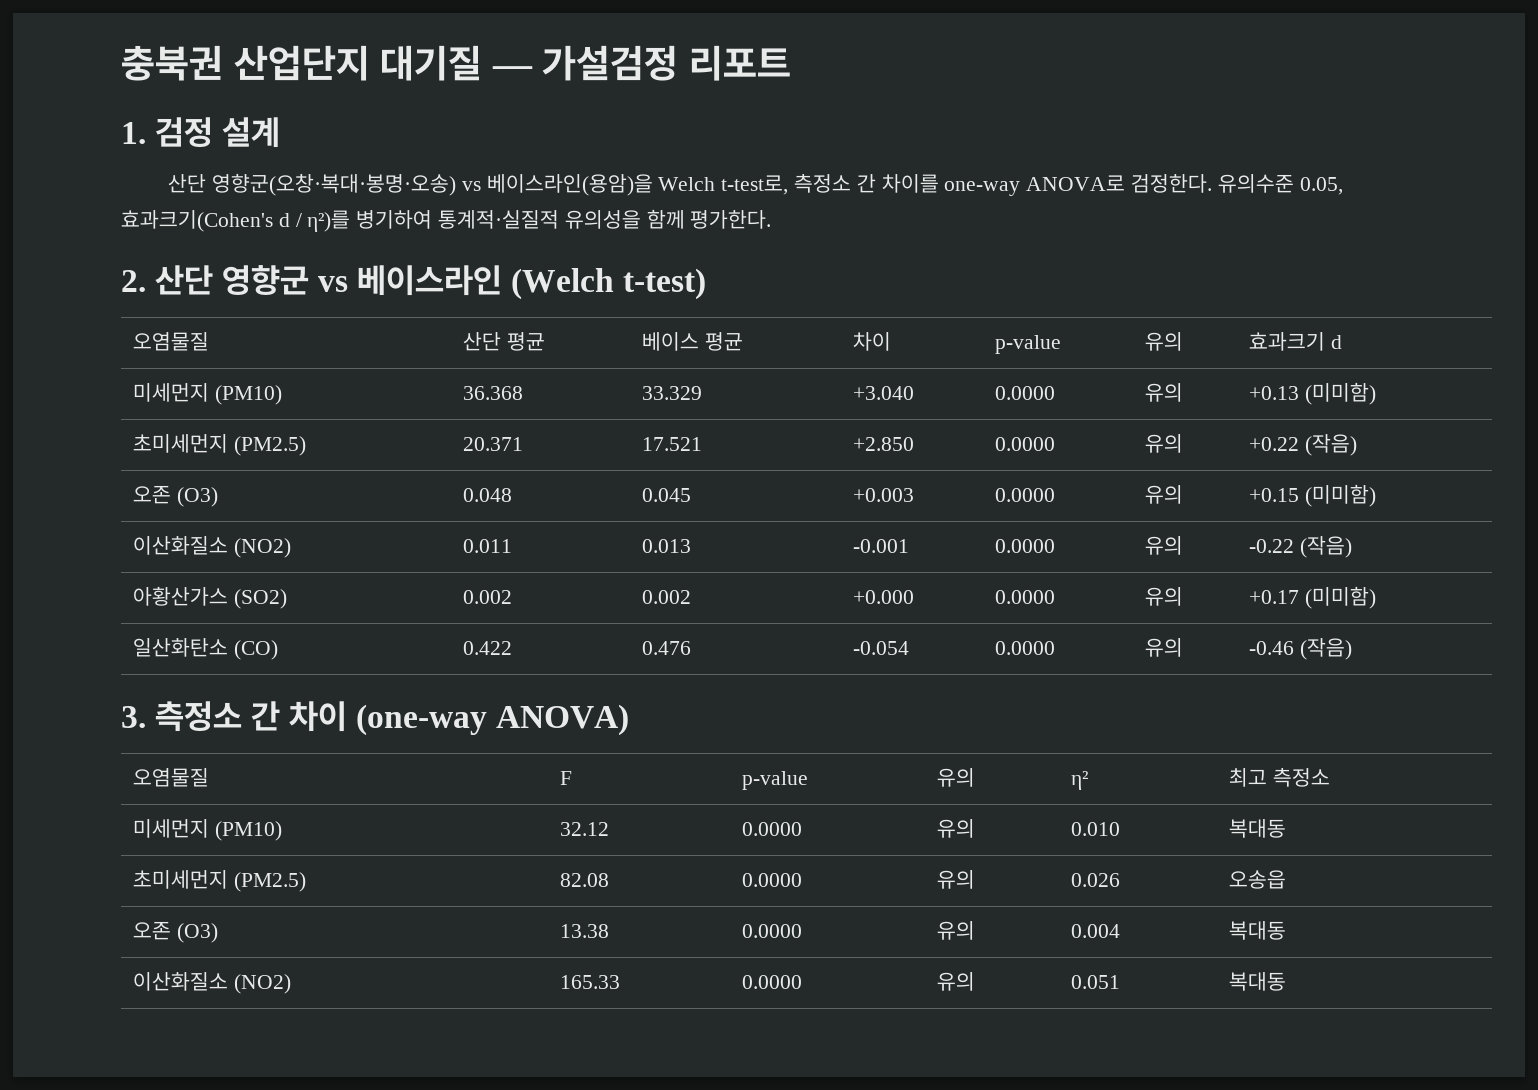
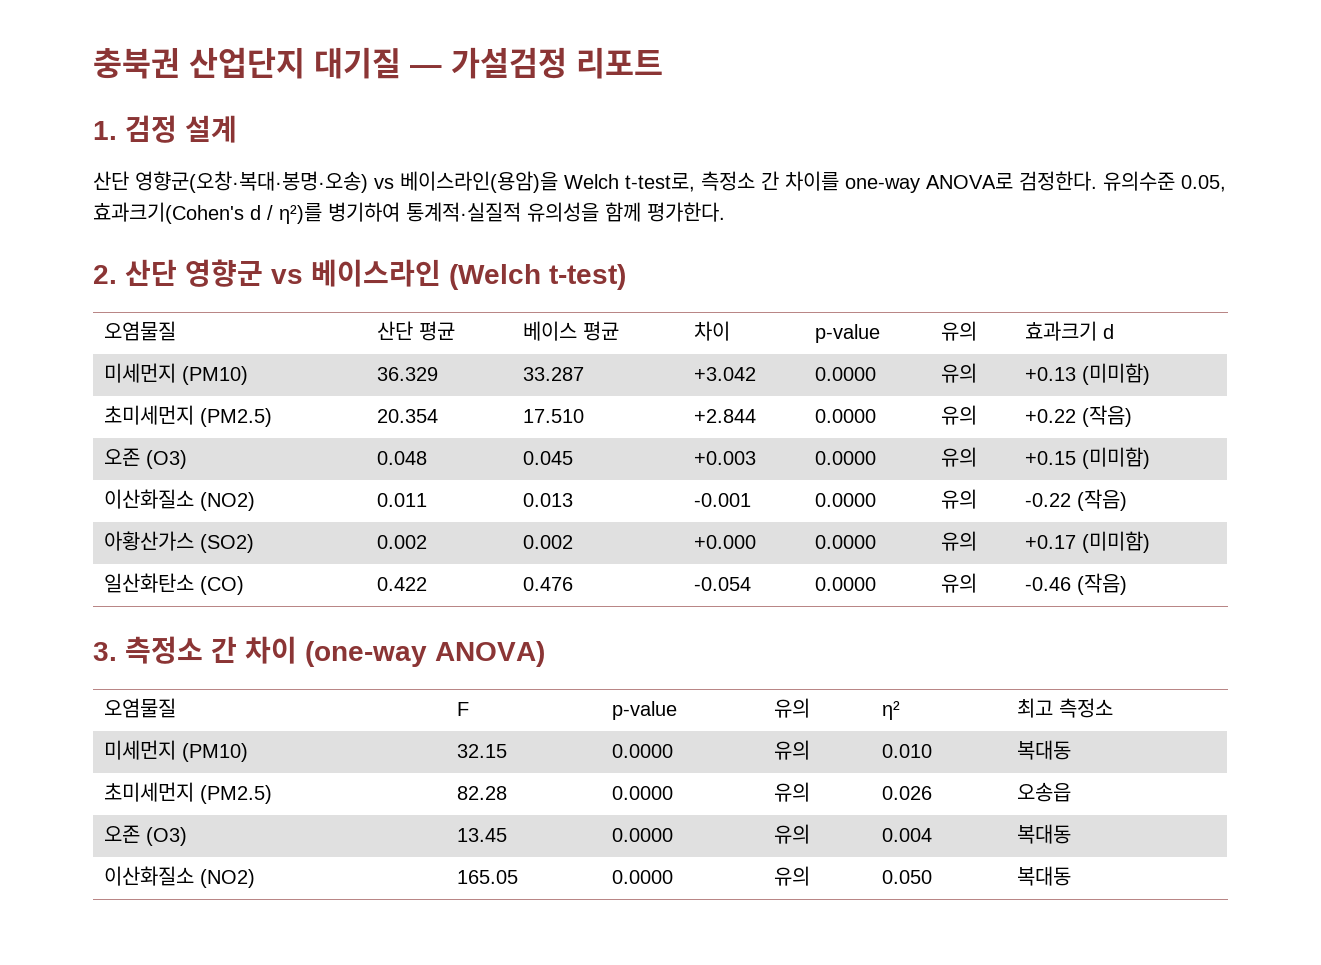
[462,386,523,400] [641,386,702,400] [852,386,914,400] 36.368 | 33.329 | +3.040 -> [376,367,438,381] [522,367,584,381] [693,367,756,381] 36.329 | 33.287 | +3.042
[462,437,523,451] [641,437,702,451] [852,437,914,451] 20.371 | 17.521 | +2.850 -> [376,409,438,423] [522,409,584,423] [693,409,756,423] 20.354 | 17.510 | +2.844
[559,822,609,836] 32.12 -> [456,744,507,758] 32.15
[559,873,609,887] 82.08 -> [456,786,507,800] 82.28
[559,924,609,938] 13.38 -> [456,828,507,842] 13.45
[559,975,620,989] [741,975,802,989] [936,972,975,991] [1070,975,1120,989] 165.33 | 0.0000 | 유의 | 0.051 -> [456,870,518,884] [611,870,673,884] [773,866,810,886] [881,870,932,884] 165.05 | 0.0000 | 유의 | 0.050

